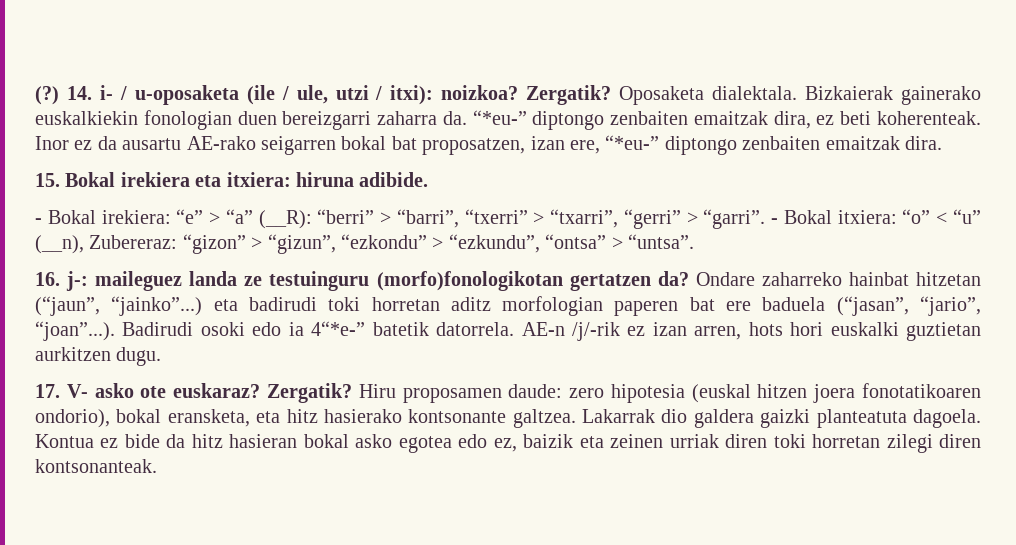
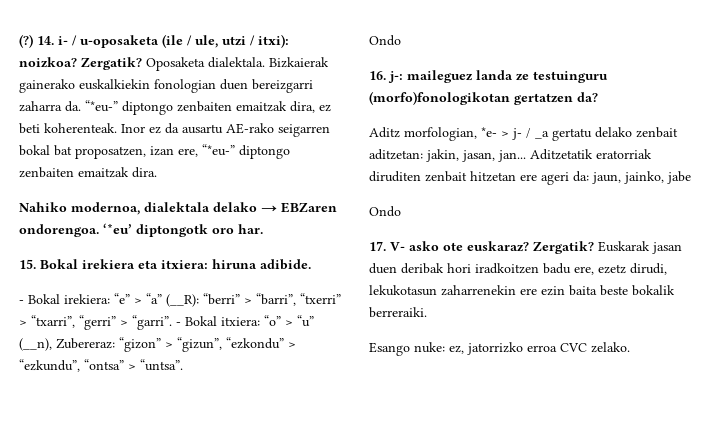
(942, 143) none -> [19,202,337,215] [19,223,263,237] // Nahiko modernoa, dialektala delako → EBZaren ondorengoa. ‘*eu’ diptongotk oro har.
[936,212,948,224] < -> [285,320,293,326] >
(694, 241) none -> [369,35,401,46] // Ondo
[695,272,982,286] [35,296,981,316] [35,321,981,341] [35,347,162,366] Ondare zaharreko hainbat hitzetan (“jaun”, “jainko”...) eta badirudi toki horretan aditz morfologian paperen bat ere baduela (“jasan”, “jario”, “joan”...). Badirudi osoki edo ia 4“*e-” batetik datorrela. AE-n /j/-rik ez izan arren, hots hori euskalki guztietan aurkitzen dugu. -> [369,127,678,141] [369,149,652,162] [369,171,691,185] [369,206,401,217] // Aditz morfologian, *e- > j- / _a gertatu delako zenbait aditzetan: jakin, jasan, jan... Aditzetatik eratorriak diruditen zenbait hitzetan ere ageri da: jaun, jainko, jabe // Ondo
[358,383,982,403] [35,409,981,428] [35,434,982,453] [35,459,157,473] Hiru proposamen daude: zero hipotesia (euskal hitzen joera fonotatikoaren ondorio), bokal eransketa, eta hitz hasierako kontsonante galtzea. Lakarrak dio galdera gaizki planteatuta dagoela. Kontua ez bide da hitz hasieran bokal asko egotea edo ez, baizik eta zeinen urriak diren toki horretan zilegi diren kontsonanteak. -> [598,241,682,254] [369,263,667,275] [369,285,675,296] [369,307,427,318] [369,342,630,356] Euskarak jasan duen deribak hori iradkoitzen badu ere, ezetz dirudi, lekukotasun zaharrenekin ere ezin baita beste bokalik berreraiki. // Esango nuke: ez, jatorrizko erroa CVC zelako.

